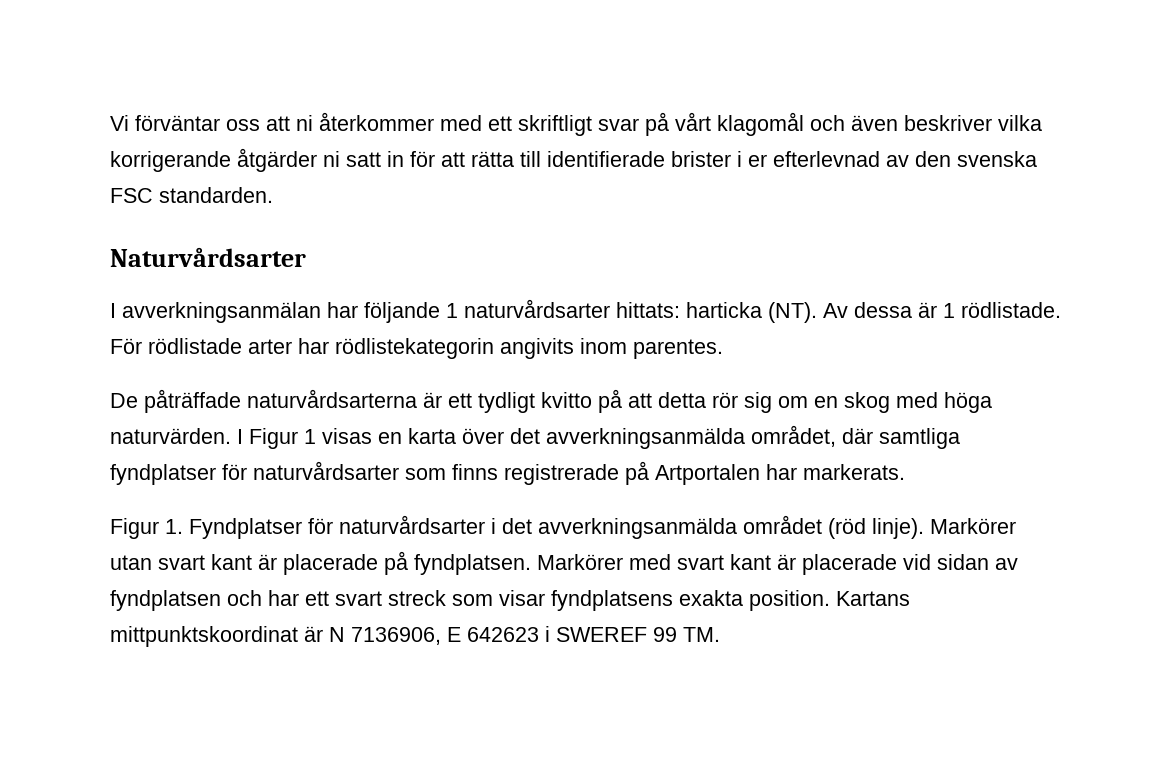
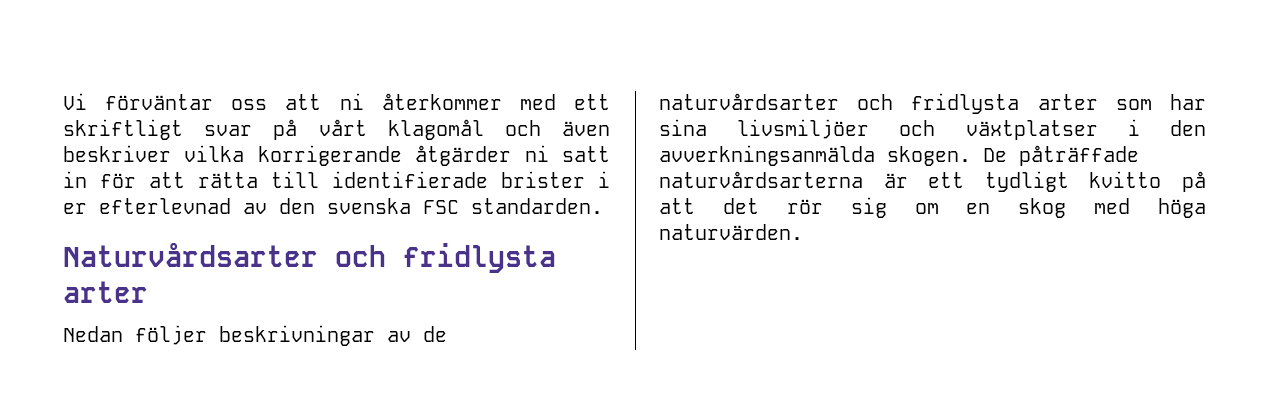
[110,299,1061,323] [110,338,723,359] // I avverkningsanmälan har följande 1 naturvårdsarter hittats: harticka (NT). Av dessa är 1 rödlistade. För rödlistade arter har rödlistekategorin angivits inom parentes. // -> [335,243,556,273] [63,281,148,303] [63,325,447,346] [659,93,1206,114] [659,119,1206,140] [659,145,971,166] och fridlysta arter // Nedan följer beskrivningar av de naturvårdsarter och fridlysta arter som har sina livsmiljöer och växtplatser i den avverkningsanmälda skogen.
[658,392,706,408] detta -> [722,198,759,214] det
[237,425,960,449] [110,461,905,485] [110,515,1016,539] [110,551,1018,575] [110,590,910,611] [110,626,720,647] I Figur 1 visas en karta över det avverkningsanmälda området, där samtliga fyndplatser för naturvårdsarter som finns registrerade på Artportalen har markerats. // Figur 1. Fyndplatser för naturvårdsarter i det avverkningsanmälda området (röd linje). Markörer utan svart kant är placerade på fyndplatsen. Markörer med svart kant är placerade vid sidan av fyndplatsen och har ett svart streck som visar fyndplatsens exakta position. Kartans mittpunktskoordinat är N 7136906, E 642623 i SWEREF 99 TM. -> (803, 232) none

